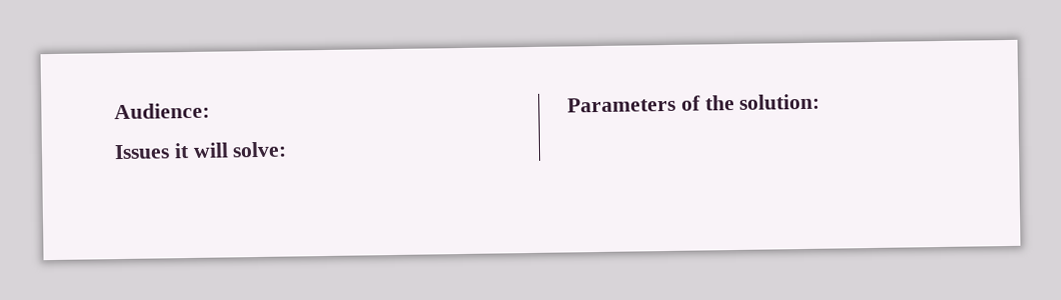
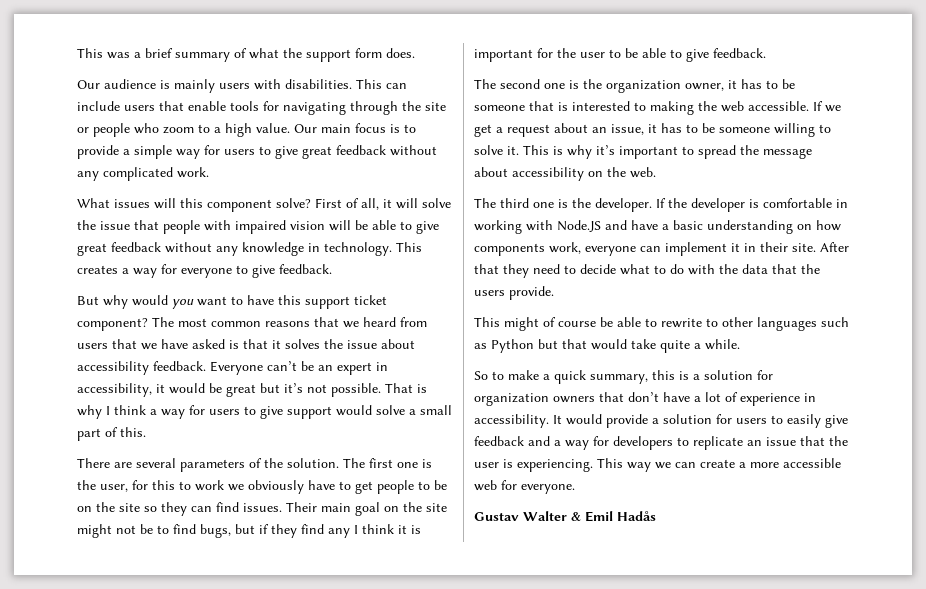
[114,102,210,120] [114,141,288,160] [567,93,821,113] Audience: // Issues it will solve: // Parameters of the solution: -> [77,48,415,62] [77,79,407,93] [77,101,446,115] [77,123,416,137] [77,145,437,159] [77,167,209,181] [77,198,451,212] [77,220,439,234] [77,242,422,256] [77,264,332,278] [77,295,387,309] [77,317,427,331] [77,339,415,350] [77,361,388,375] [77,383,427,397] [77,405,452,419] [77,427,146,441] [77,458,432,472] [77,480,447,494] [77,502,447,516] [77,524,421,538] [474,48,766,62] [474,79,795,93] [474,101,841,115] [474,123,831,137] [474,145,812,159] [474,167,656,181] [474,198,848,212] [474,220,841,234] [474,242,849,256] [474,264,820,278] [474,286,554,300] [474,317,849,331] [474,339,740,353] [474,370,773,384] [474,392,816,406] [474,414,848,428] [474,436,848,450] [474,458,841,472] [474,480,575,494] [474,511,656,522] This was a brief summary of what the support form does. // Our audience is mainly users with disabilities. This can include users that enable tools for navigating through the site or people who zoom to a high value. Our main focus is to provide a simple way for users to give great feedback without any complicated work. // What issues will this component solve? First of all, it will solve the issue that people with impaired vision will be able to give great feedback without any knowledge in technology. This creates a way for everyone to give feedback. // But why would you want to have this support ticket component? The most common reasons that we heard from users that we have asked is that it solves the issue about accessibility feedback. Everyone can’t be an expert in accessibility, it would be great but it’s not possible. That is why I think a way for users to give support would solve a small part of this. // There are several parameters of the solution. The first one is the user, for this to work we obviously have to get people to be on the site so they can find issues. Their main goal on the site might not be to find bugs, but if they find any I think it is important for the user to be able to give feedback. // The second one is the organization owner, it has to be someone that is interested to making the web accessible. If we get a request about an issue, it has to be someone willing to solve it. This is why it’s important to spread the message about accessibility on the web. // The third one is the developer. If the developer is comfortable in working with Node.JS and have a basic understanding on how components work, everyone can implement it in their site. After that they need to decide what to do with the data that the users provide. // This might of course be able to rewrite to other languages such as Python but that would take quite a while. // So to make a quick summary, this is a solution for organization owners that don’t have a lot of experience in accessibility. It would provide a solution for users to easily give feedback and a way for developers to replicate an issue that the user is experiencing. This way we can create a more accessible web for everyone. // Gustav Walter & Emil Hadås

